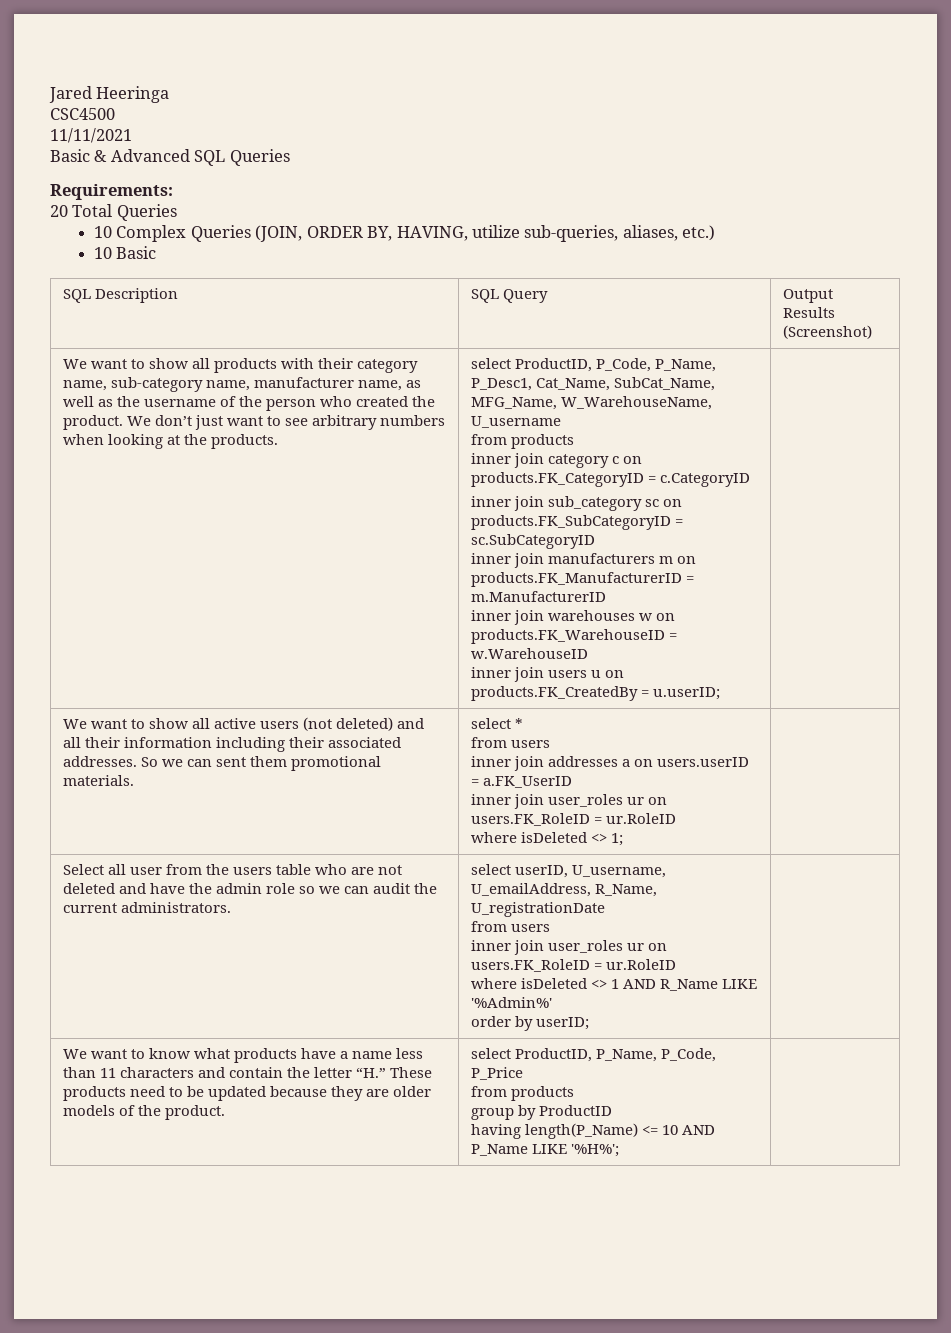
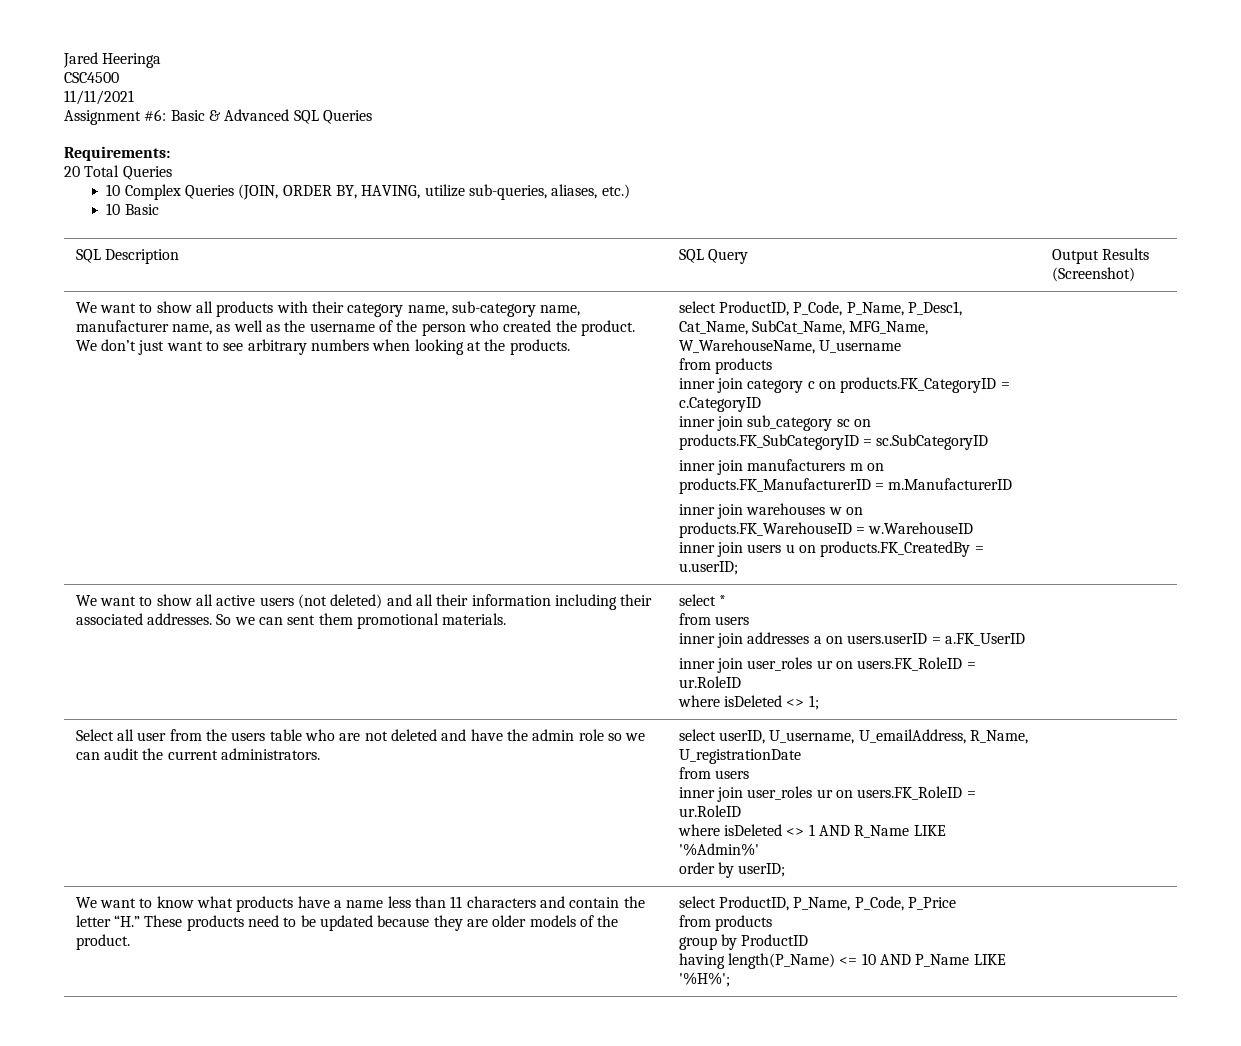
(132, 135) none -> [64,109,167,125] Assignment #6:

